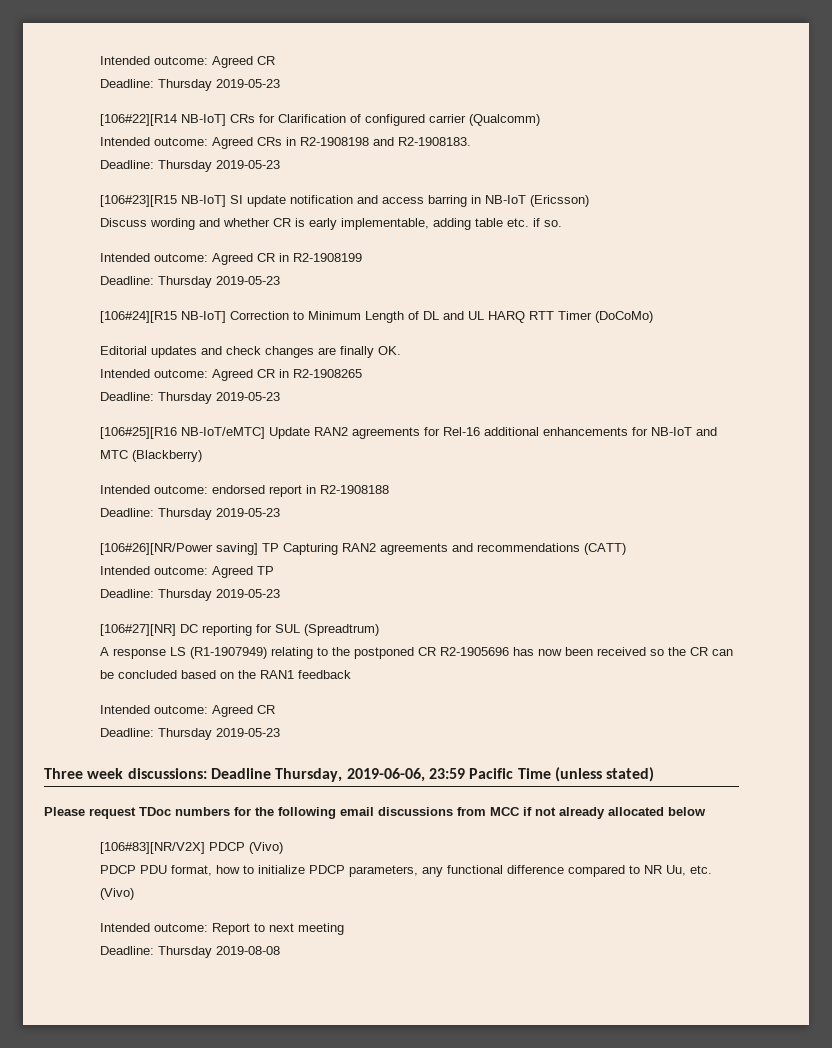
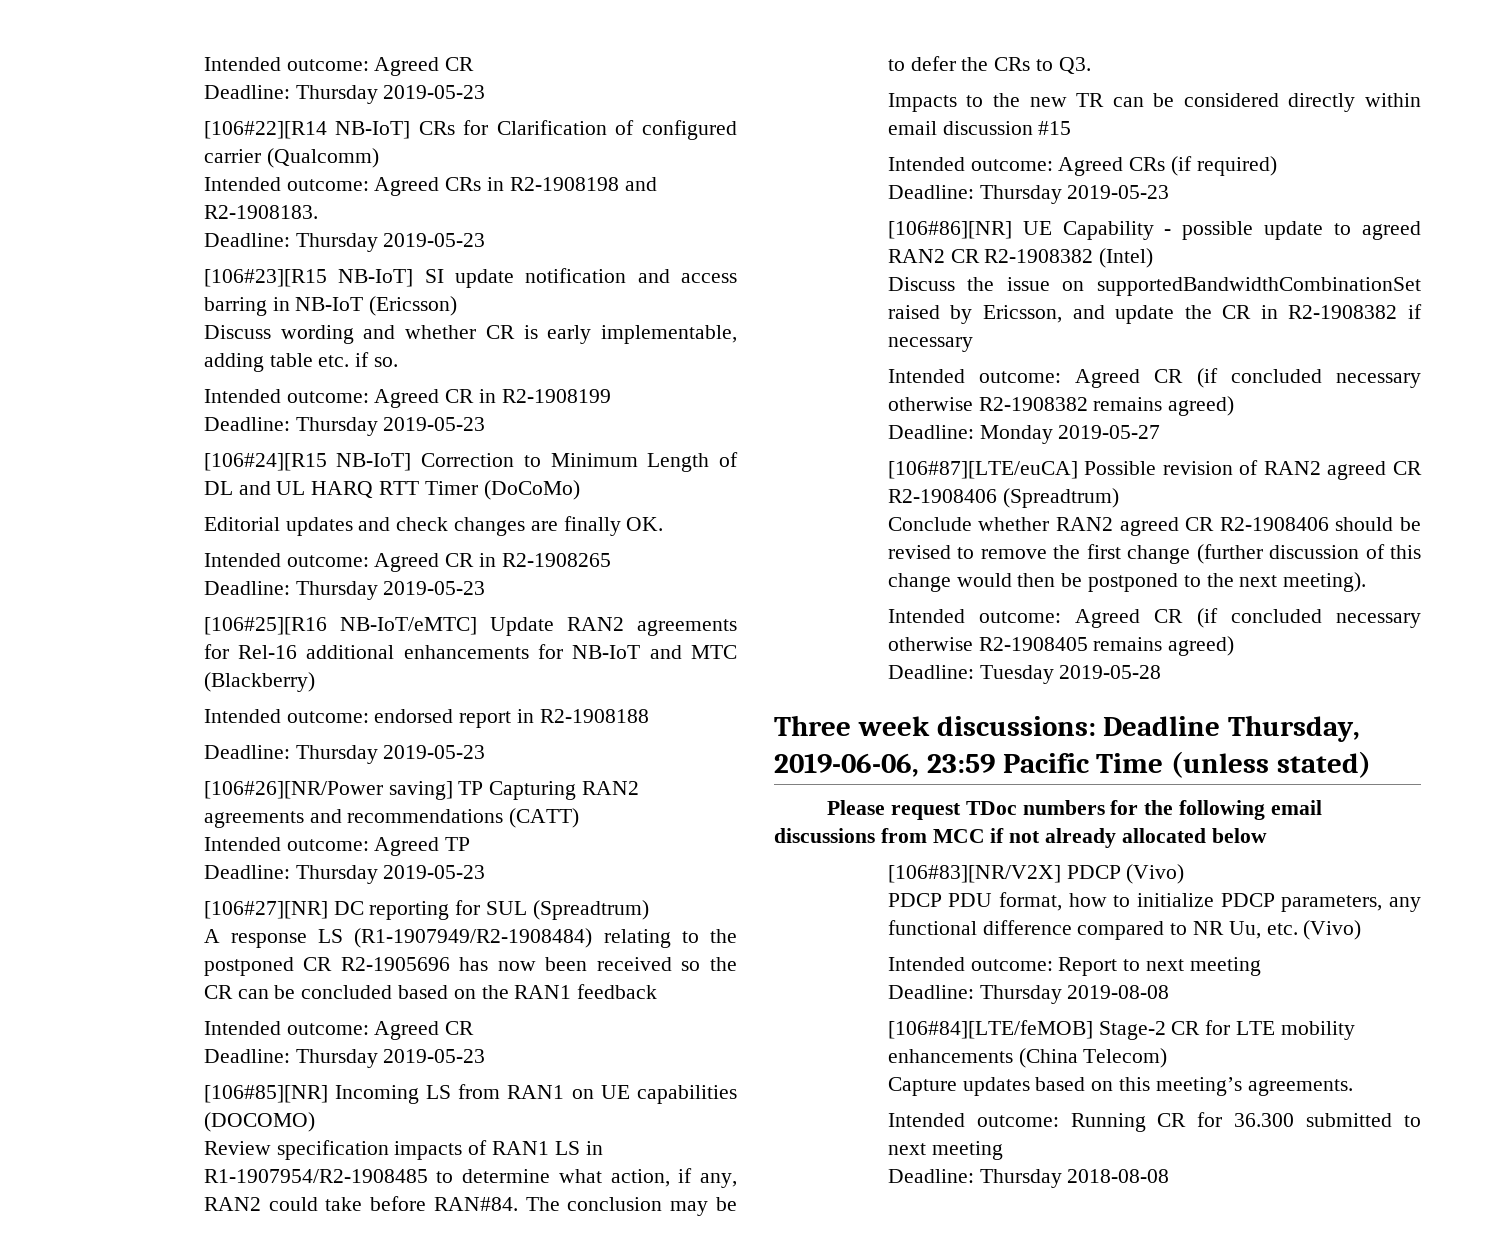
[190,647,268,659] (R1-1907949) -> [354,928,593,948] (R1-1907949/R2-1908484)
(281, 732) none -> [203,1084,738,1104] [203,1112,315,1132] [203,1140,603,1160] [203,1168,737,1188] [203,1196,737,1216] [887,56,1091,74] [887,93,1422,112] [887,121,1072,135] [887,156,1277,176] [887,185,1170,204] [887,221,1421,240] [887,248,1154,268] [887,277,1421,296] [887,304,1423,324] [887,337,973,352] [887,368,1421,388] [887,396,1235,416] [887,425,1161,444] [887,460,1422,480] [887,488,1119,508] [887,517,1421,536] [887,544,1421,564] [887,572,1367,592] [887,608,1421,628] [887,636,1235,656] [887,665,1162,684] // [106#85][NR] Incoming LS from RAN1 on UE capabilities (DOCOMO) // Review specification impacts of RAN1 LS in R1-1907954/R2-1908485 to determine what action, if any, RAN2 could take before RAN#84. The conclusion may be to defer the CRs to Q3. // Impacts to the new TR can be considered directly within email discussion #15 // Intended outcome: Agreed CRs (if required) // Deadline: Thursday 2019-05-23 // [106#86][NR] UE Capability - possible update to agreed RAN2 CR R2-1908382 (Intel) // Discuss the issue on supportedBandwidthCombinationSet raised by Ericsson, and update the CR in R2-1908382 if necessary // Intended outcome: Agreed CR (if concluded necessary otherwise R2-1908382 remains agreed) // Deadline: Monday 2019-05-27 // [106#87][LTE/euCA] Possible revision of RAN2 agreed CR R2-1908406 (Spreadtrum) // Conclude whether RAN2 agreed CR R2-1908406 should be revised to remove the first change (further discussion of this change would then be postponed to the next meeting). // Intended outcome: Agreed CR (if concluded necessary otherwise R2-1908405 remains agreed) // Deadline: Tuesday 2019-05-28
(281, 950) none -> [887,1020,1355,1040] [887,1048,1168,1068] [887,1077,1353,1096] [887,1112,1421,1132] [887,1141,1003,1160] [887,1169,1170,1188] // [106#84][LTE/feMOB] Stage-2 CR for LTE mobility enhancements (China Telecom) // Capture updates based on this meeting’s agreements. // Intended outcome: Running CR for 36.300 submitted to next meeting // Deadline: Thursday 2018-08-08

